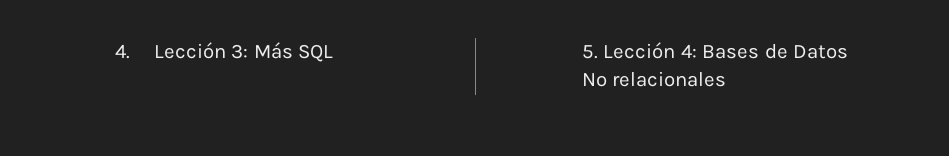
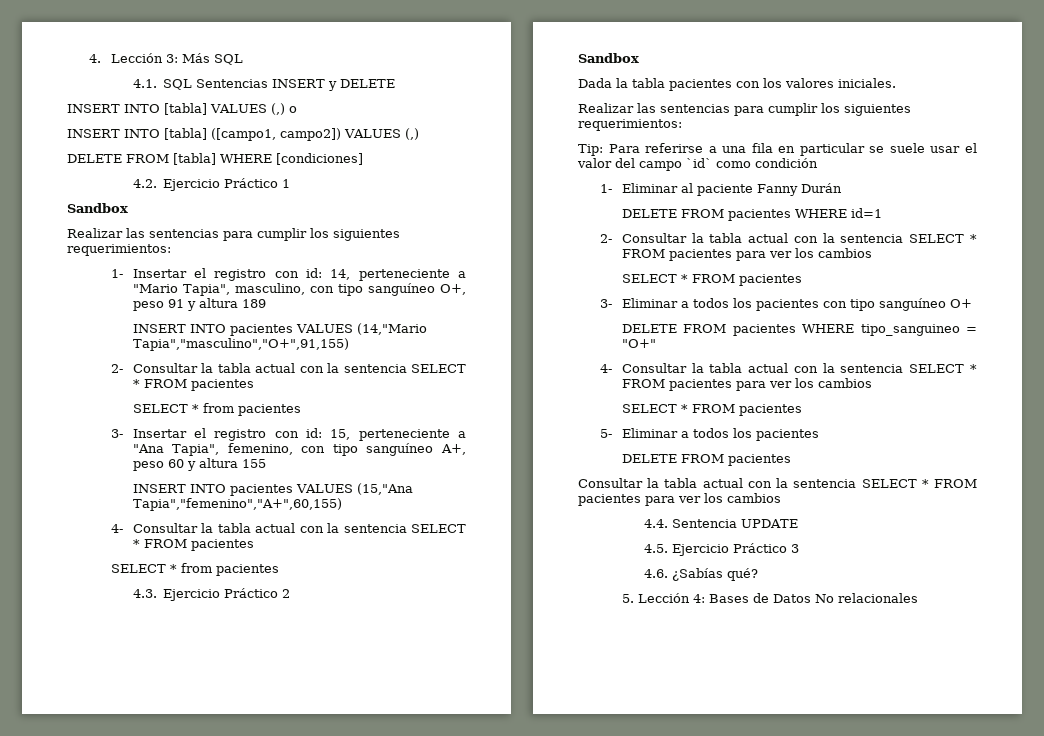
(334, 53) none -> [132,79,395,91] [67,103,297,115] [67,128,419,141] [67,153,363,165] [132,178,290,191] [67,203,128,213] [67,228,400,241] [67,244,171,256] [110,268,466,281] [132,283,466,296] [132,298,266,311] [132,323,427,336] [132,338,349,351] [110,363,467,373] [132,379,254,391] [132,403,301,416] [110,428,466,441] [132,443,466,456] [132,458,266,471] [132,483,413,496] [132,498,342,511] [110,523,467,533] [132,539,254,551] [110,563,279,576] [132,588,290,601] [578,53,639,63] [578,78,896,91] [578,103,911,116] [578,119,682,131] [578,143,977,156] [577,158,818,171] [599,183,842,196] [621,208,882,221] [599,233,977,243] [621,248,872,261] [621,274,802,286] [599,298,972,311] [621,324,977,336] [621,339,656,348] [599,363,977,373] [621,378,872,391] [621,404,802,416] [599,428,819,441] [621,454,791,466] [578,478,977,488] [578,493,781,506] [643,519,798,528] [643,543,799,556] [643,568,758,581] // 4.1. SQL Sentencias INSERT y DELETE // INSERT INTO [tabla] VALUES (,) o // INSERT INTO [tabla] ([campo1, campo2]) VALUES (,) // DELETE FROM [tabla] WHERE [condiciones] // 4.2. Ejercicio Práctico 1 // Sandbox // Realizar las sentencias para cumplir los siguientes requerimientos: // 1- Insertar el registro con id: 14, perteneciente a "Mario Tapia", masculino, con tipo sanguíneo O+, peso 91 y altura 189 // INSERT INTO pacientes VALUES (14,"Mario Tapia","masculino","O+",91,155) // 2- Consultar la tabla actual con la sentencia SELECT * FROM pacientes // SELECT * from pacientes // 3- Insertar el registro con id: 15, perteneciente a "Ana Tapia", femenino, con tipo sanguíneo A+, peso 60 y altura 155 // INSERT INTO pacientes VALUES (15,"Ana Tapia","femenino","A+",60,155) // 4- Consultar la tabla actual con la sentencia SELECT * FROM pacientes // SELECT * from pacientes // 4.3. Ejercicio Práctico 2 // Sandbox // Dada la tabla pacientes con los valores iniciales. // Realizar las sentencias para cumplir los siguientes requerimientos: // Tip: Para referirse a una fila en particular se suele usar el valor del campo `id` como condición // 1- Eliminar al paciente Fanny Durán // DELETE FROM pacientes WHERE id=1 // 2- Consultar la tabla actual con la sentencia SELECT * FROM pacientes para ver los cambios // SELECT * FROM pacientes // 3- Eliminar a todos los pacientes con tipo sanguíneo O+ // DELETE FROM pacientes WHERE tipo_sanguineo = "O+" // 4- Consultar la tabla actual con la sentencia SELECT * FROM pacientes para ver los cambios // SELECT * FROM pacientes // 5- Eliminar a todos los pacientes // DELETE FROM pacientes // Consultar la tabla actual con la sentencia SELECT * FROM pacientes para ver los cambios // 4.4. Sentencia UPDATE // 4.5. Ejercicio Práctico 3 // 4.6. ¿Sabías qué?

